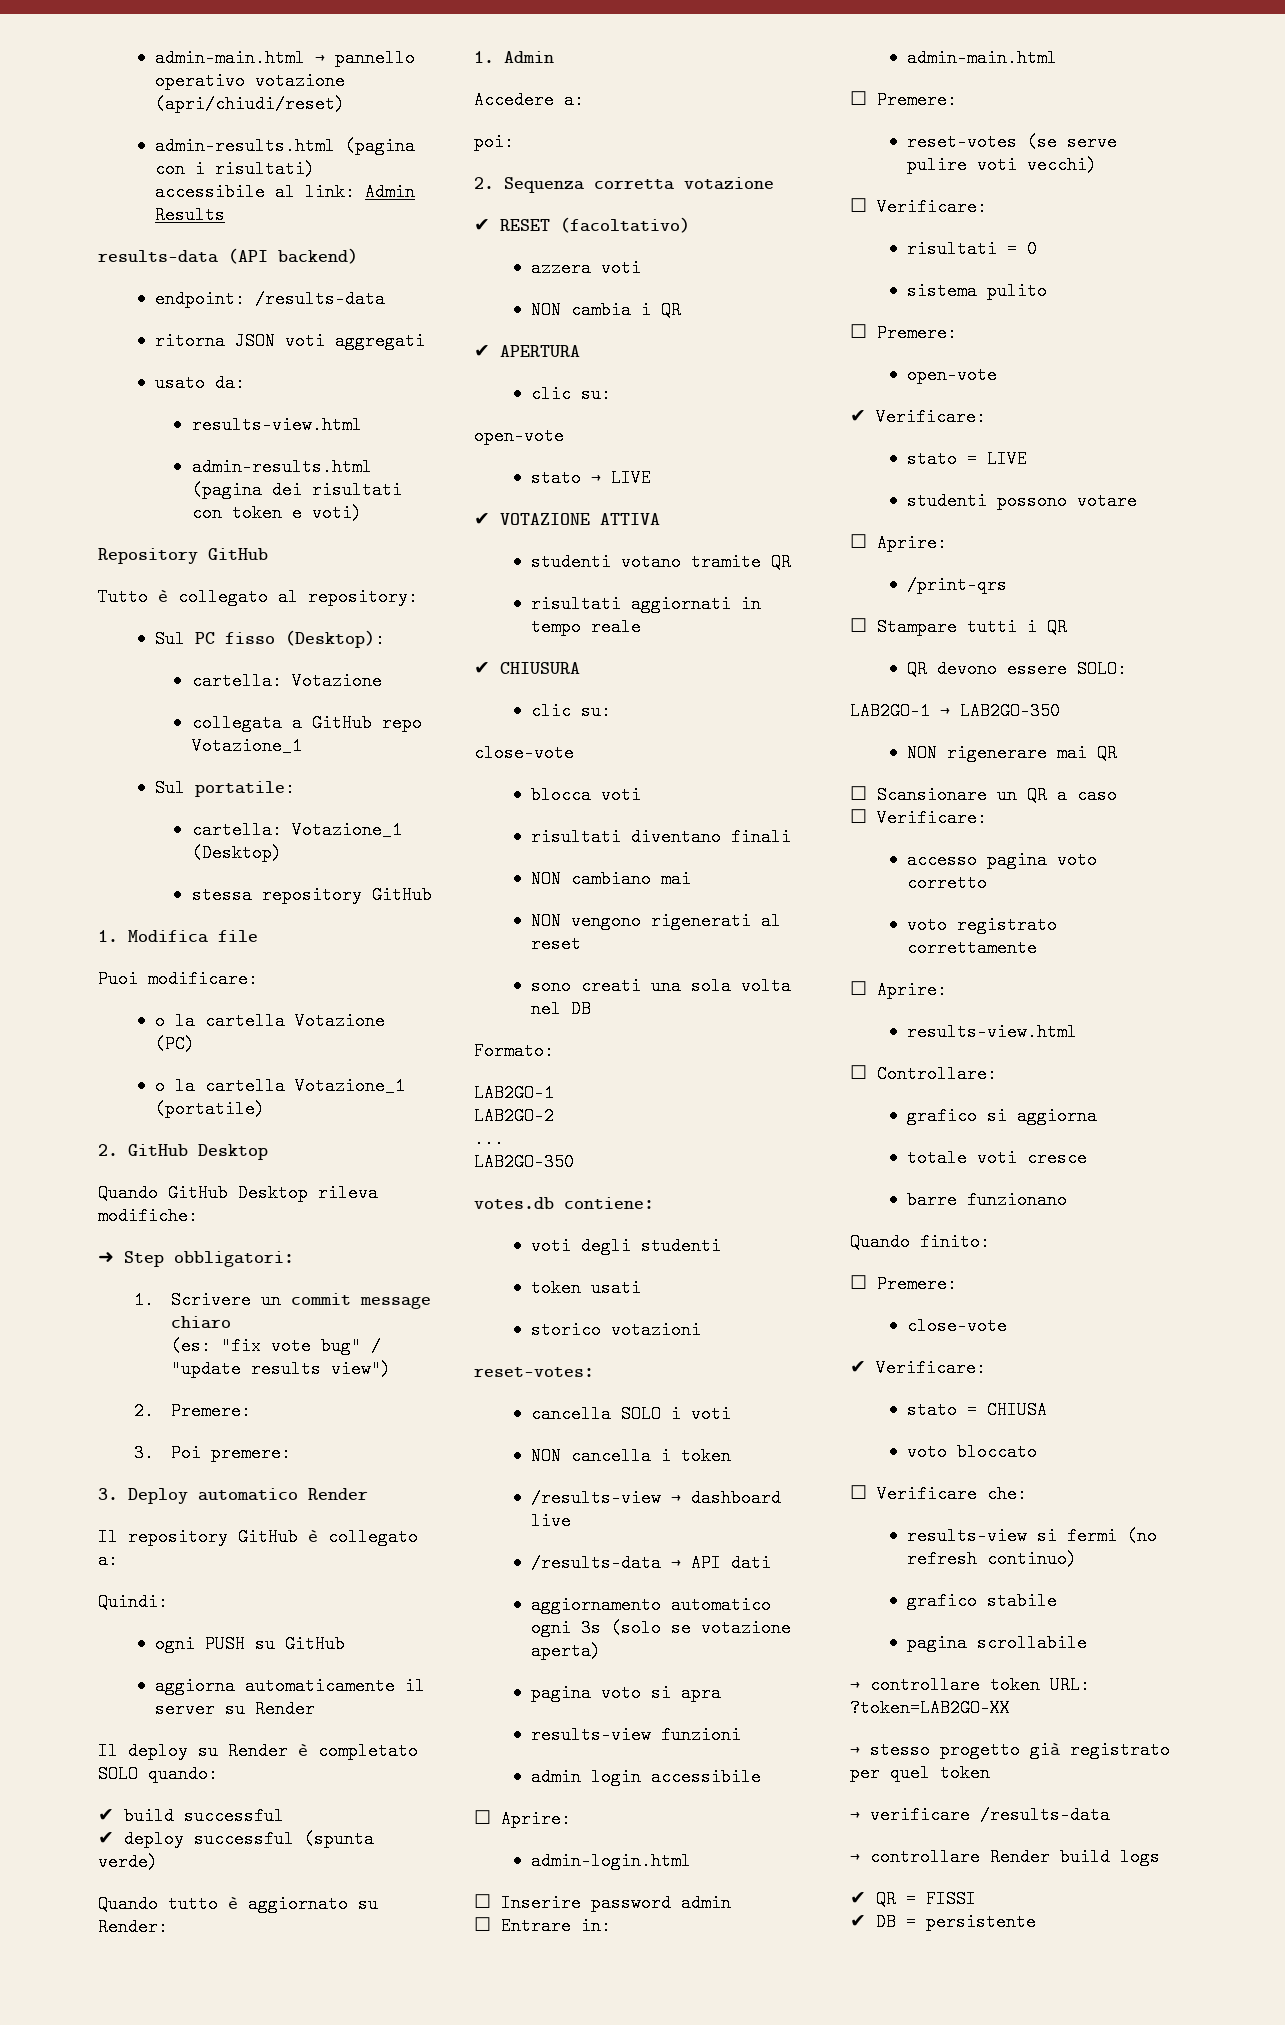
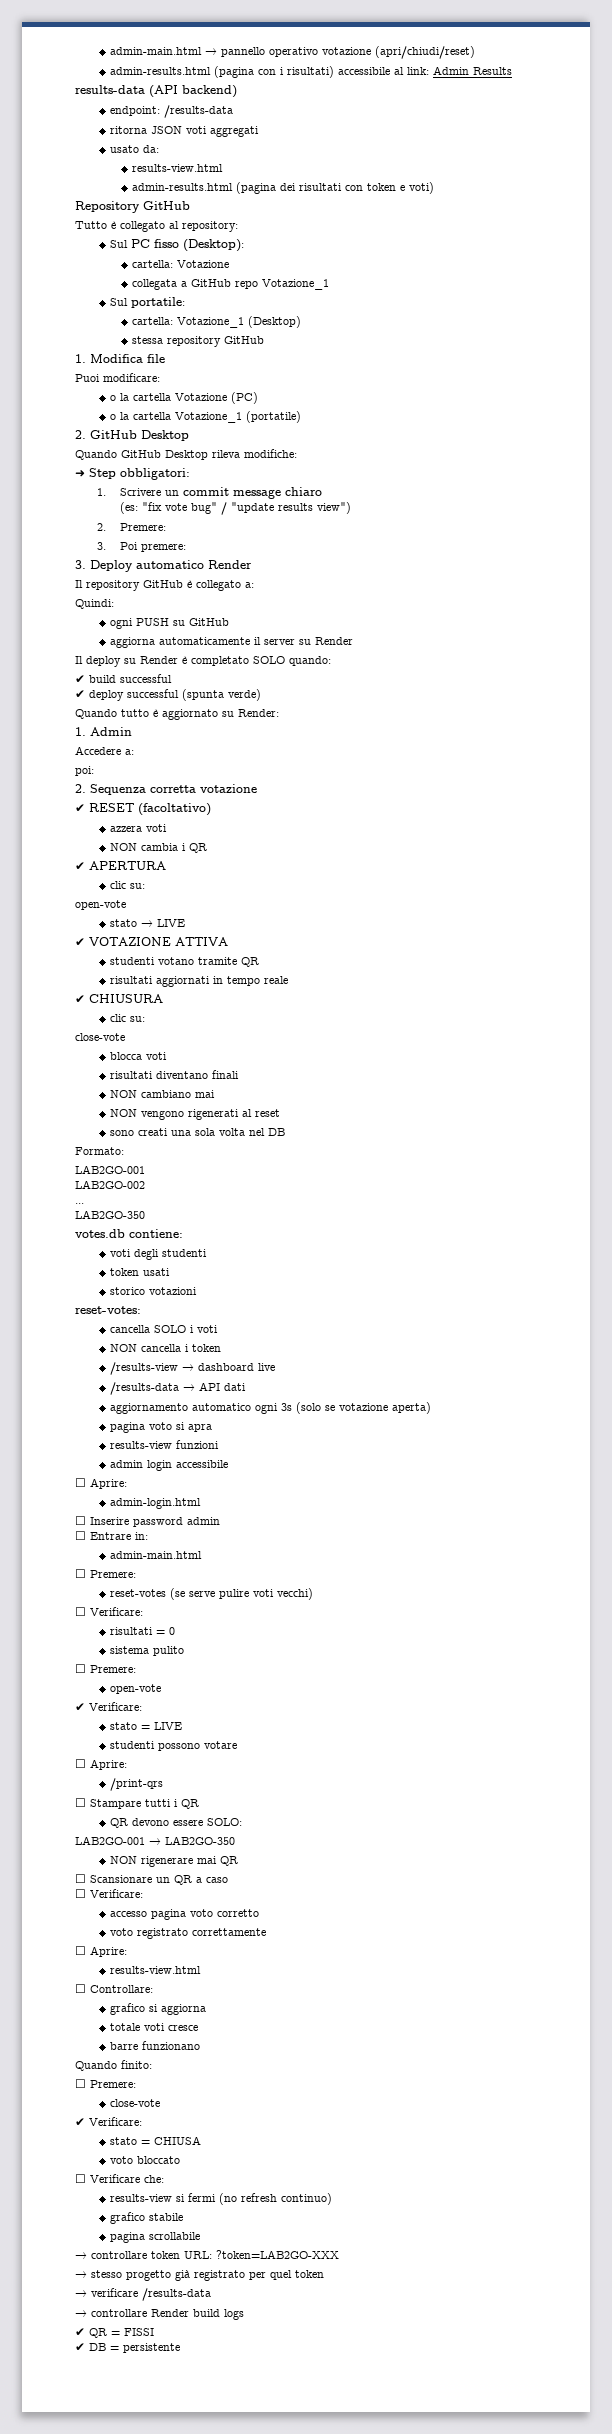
[474,1084,554,1102] [474,1107,554,1125] LAB2GO-1 // LAB2GO-2 -> [75,1165,145,1174] [75,1180,145,1189] LAB2GO-001 // LAB2GO-002
[850,702,930,720] LAB2GO-1 -> [75,1836,145,1845] LAB2GO-001
[850,1699,1010,1717] ?token=LAB2GO-XX -> [216,2250,339,2259] ?token=LAB2GO-XXX

